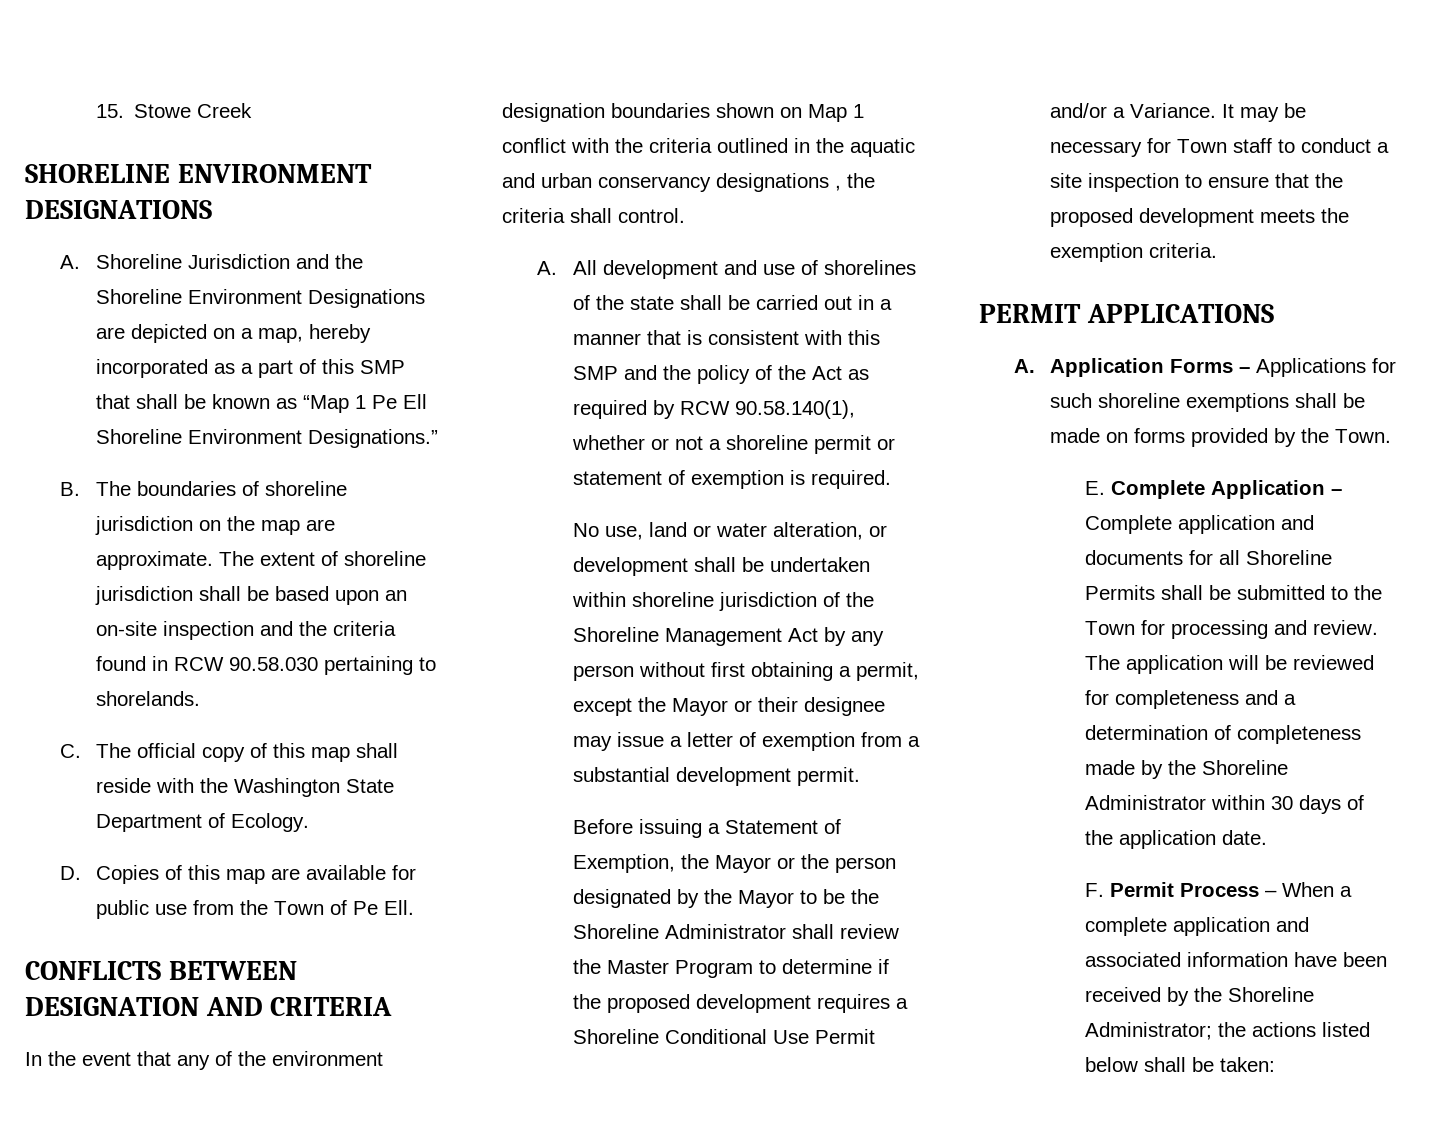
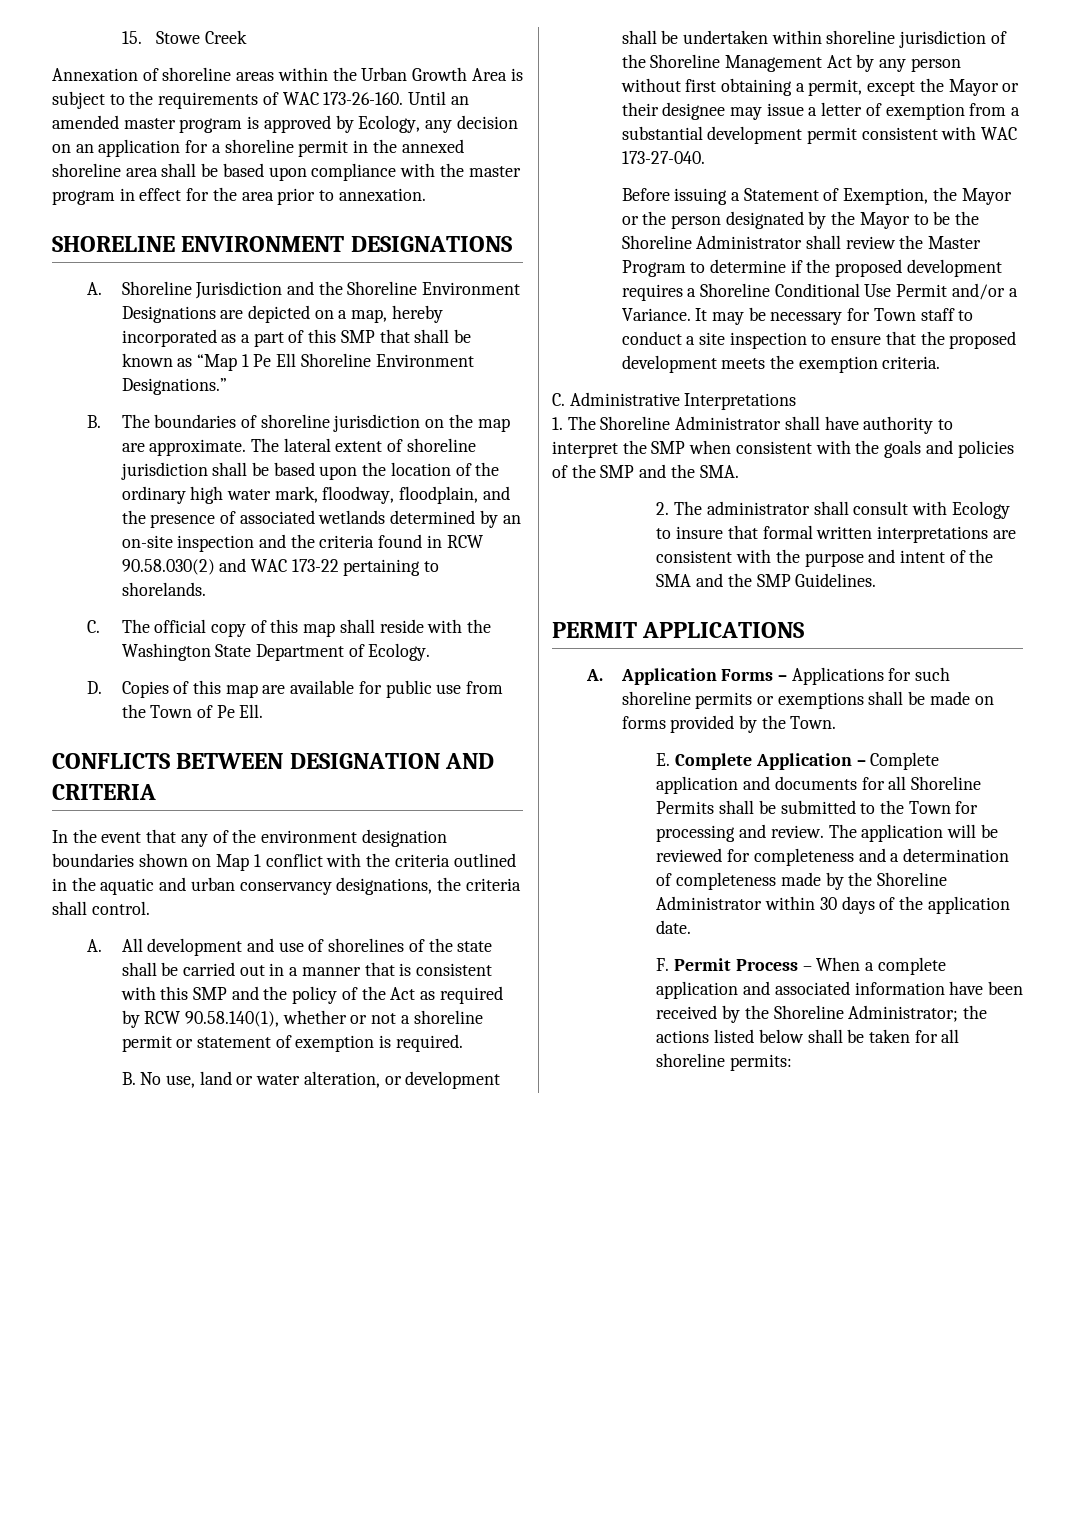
(252, 110) none -> [52,67,523,81] [52,91,469,109] [52,115,518,133] [52,139,464,157] [52,163,521,181] [52,187,426,205] // Annexation of shoreline areas within the Urban Growth Area is subject to the requirements of WAC 173-26-160. Until an amended master program is approved by Ecology, any decision on an application for a shoreline permit in the annexed shoreline area shall be based upon compliance with the master program in effect for the area prior to annexation.
(254, 558) none -> [283,438,331,452] lateral
(379, 597) none -> [362,462,500,476] [121,486,510,504] [121,510,498,528] the location of the ordinary high water mark, floodway, floodplain, and the presence of associated wetlands determined by
[228,657,318,671] 90.58.030 -> [121,558,339,575] 90.58.030(2) and WAC 173-22
[716,173,841,192] designations , -> [336,877,433,895] designations,
(891, 479) none -> [121,1072,136,1085] B.
[796,767,860,786] permit. -> [807,126,1018,144] [621,151,705,164] permit consistent with WAC 173-27-040.
(1217, 250) none -> [552,392,797,410] [552,416,954,434] [552,440,1014,458] [552,464,739,478] [656,501,1010,519] [656,525,1016,543] [656,549,994,567] [656,573,877,587] // C. Administrative Interpretations // 1. The Shoreline Administrator shall have authority to interpret the SMP when consistent with the goals and policies of the SMP and the SMA. // 2. The administrator shall consult with Ecology to insure that formal written interpretations are consistent with the purpose and intent of the SMA and the SMP Guidelines.
(1180, 400) none -> [695,692,775,709] permits or
[1220,1057,1276,1072] taken: -> [868,1029,960,1043] [656,1053,793,1071] taken for all shoreline permits:

